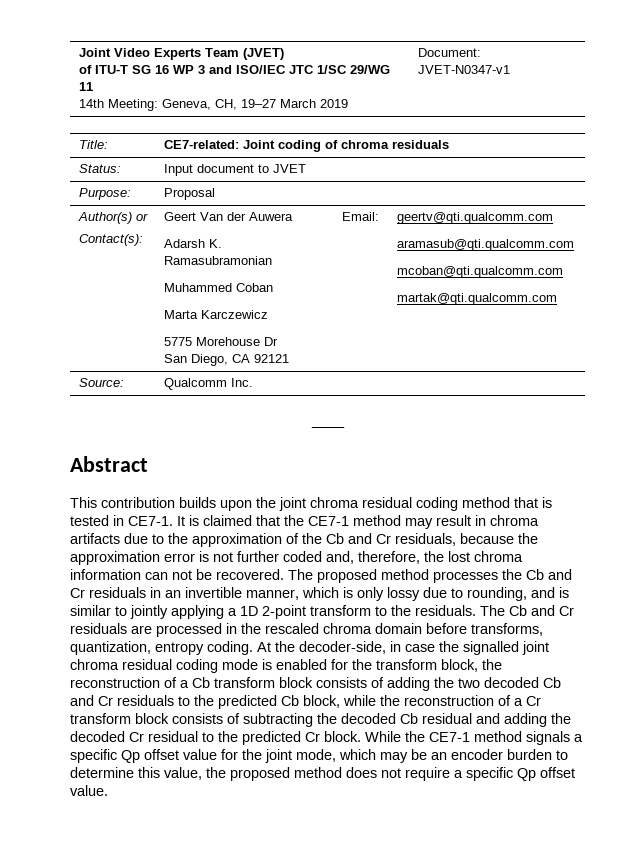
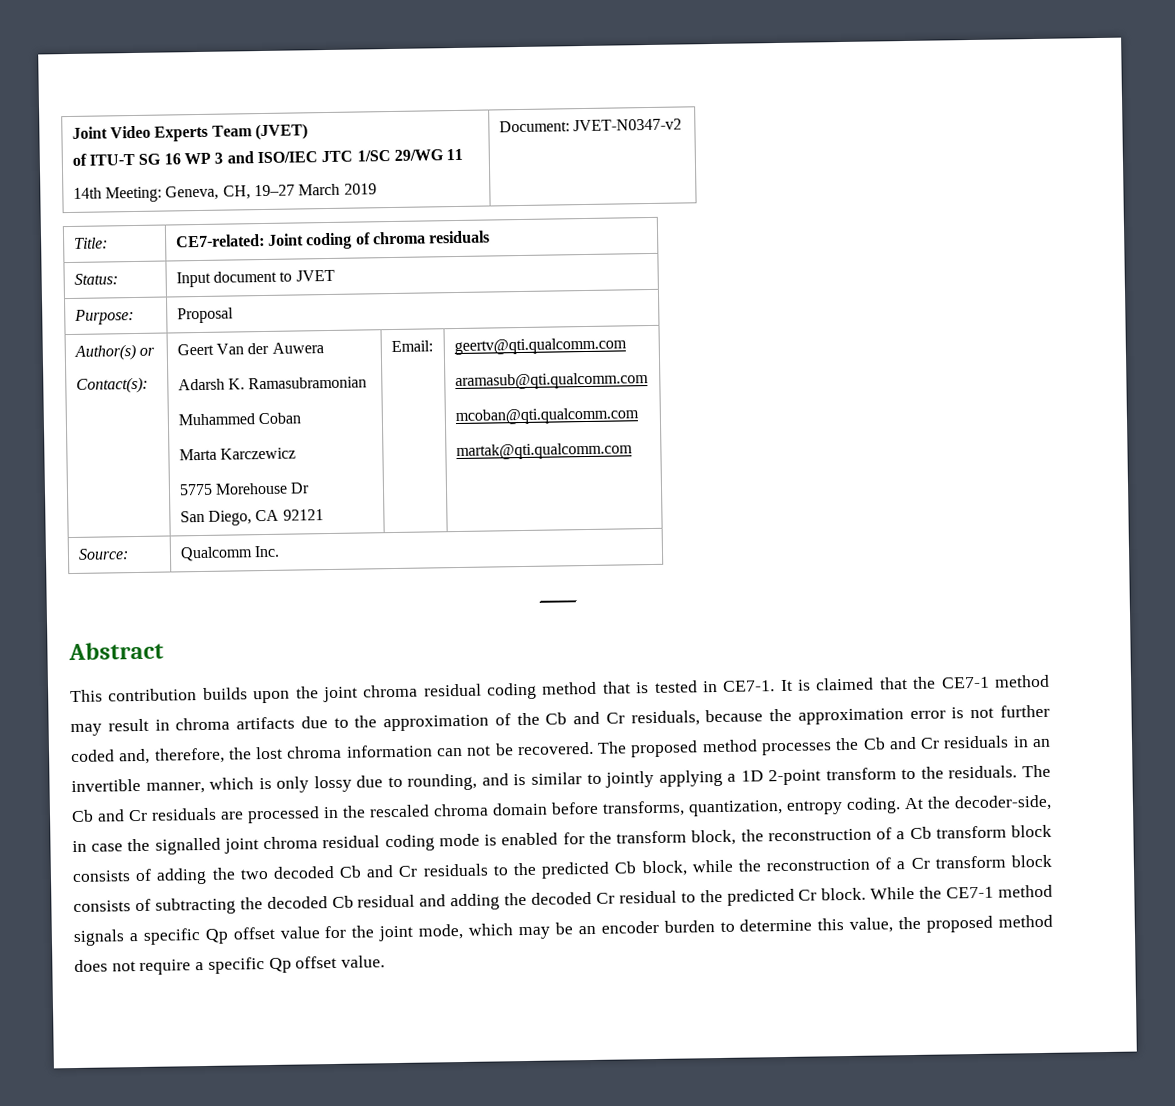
[417,65,510,74] JVET-N0347-v1 -> [573,118,683,132] JVET-N0347-v2

